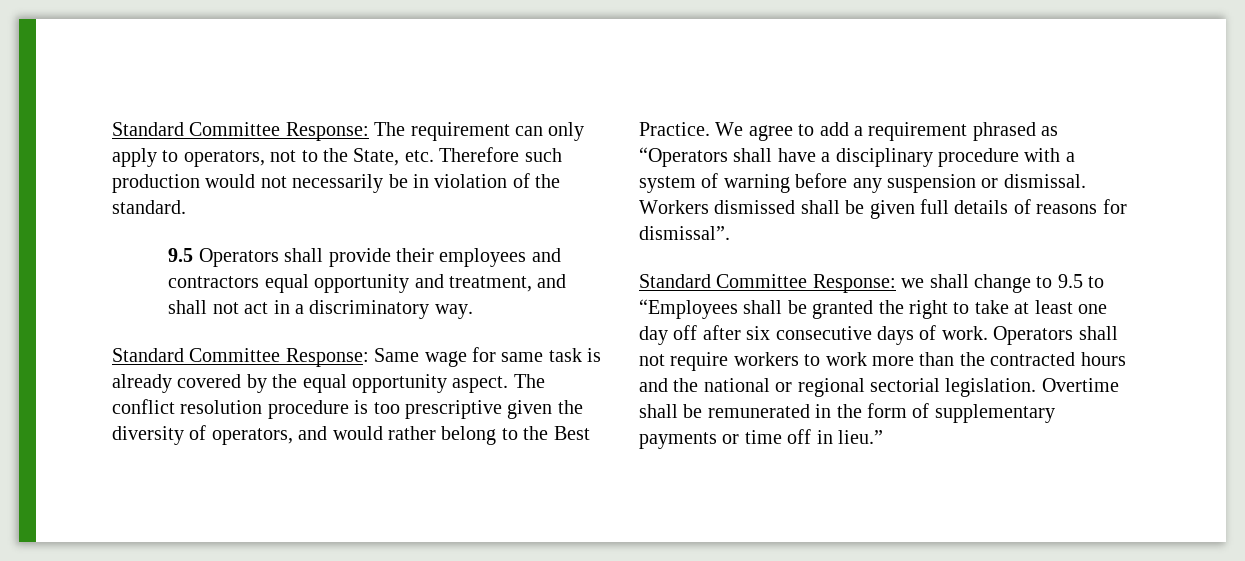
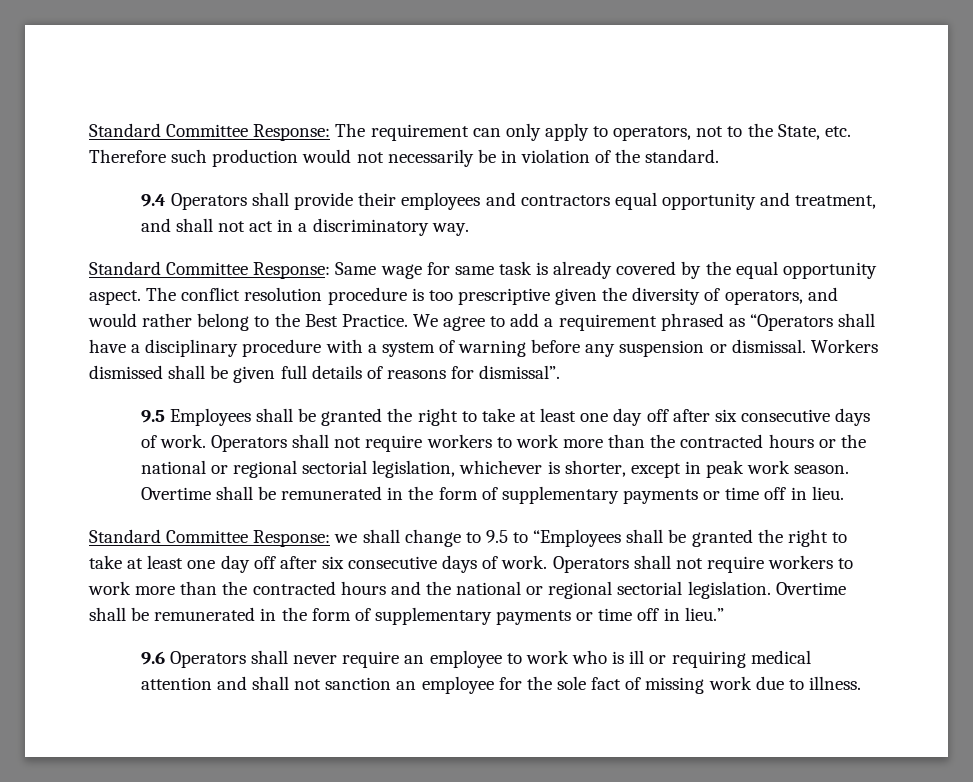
[168,248,194,262] 9.5 -> [140,194,166,207] 9.4
(730, 233) none -> [140,408,871,426] [140,434,866,452] [140,460,850,478] [140,486,844,504] // 9.5 Employees shall be granted the right to take at least one day off after six consecutive days of work. Operators shall not require workers to work more than the contracted hours or the national or regional sectorial legislation, whichever is shorter, except in peak work season. Overtime shall be remunerated in the form of supplementary payments or time off in lieu.
(883, 437) none -> [140,650,811,668] [140,676,861,694] // 9.6 Operators shall never require an employee to work who is ill or requiring medical attention and shall not sanction an employee for the sole fact of missing work due to illness.

